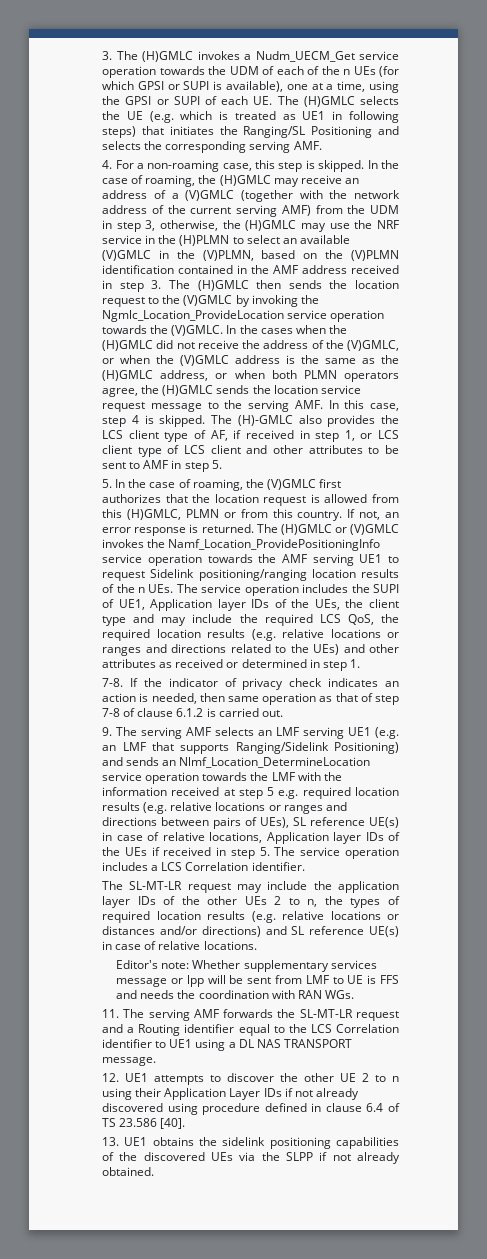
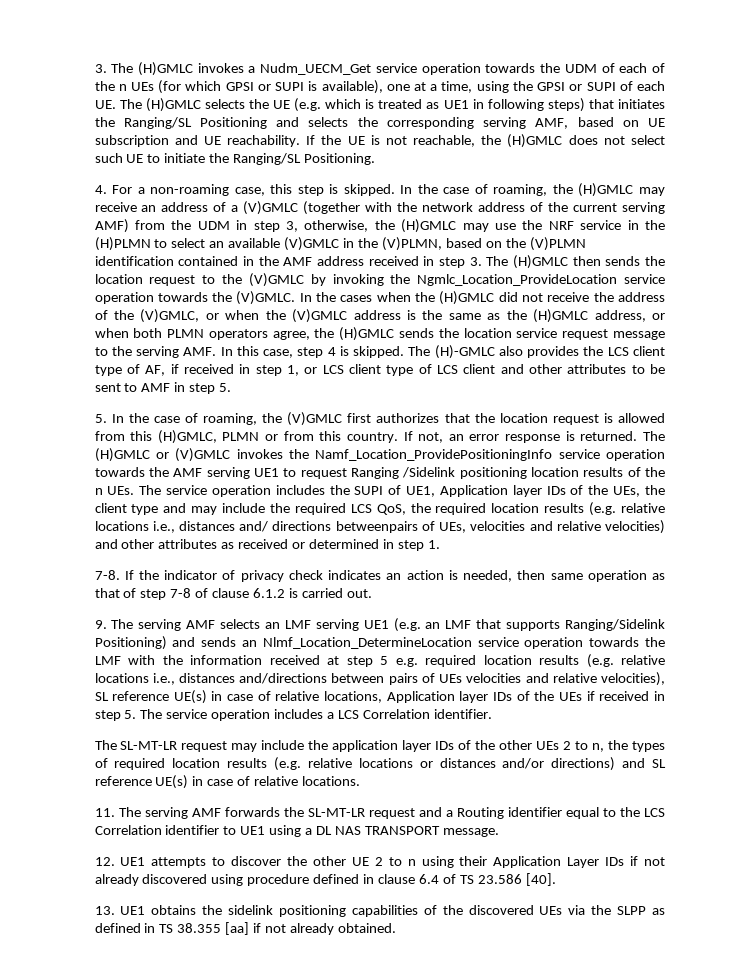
[293,141,322,150] AMF. -> [535,117,665,129] [94,134,665,148] [94,153,376,165] AMF, based on UE subscription and UE reachability. If the UE is not reachable, the (H)GMLC does not select such UE to initiate the Ranging/SL Positioning.
[150,569,307,581] Sidelink positioning/ranging -> [350,467,527,479] Ranging /Sidelink positioning
[387,632,399,638] [102,644,340,656] or ranges and directions related to the UEs) -> [152,520,665,534] i.e., distances and/ directions betweenpairs of UEs, velocities and relative velocities)
[268,802,347,814] [102,817,290,829] or ranges and directions between pairs of UEs), -> [152,672,665,686] i.e., distances and/directions between pairs of UEs velocities and relative velocities),
[116,960,377,972] [116,975,399,987] [116,990,354,999] // Editor's note: Whether supplementary services message or lpp will be sent from LMF to UE is FFS and needs the coordination with RAN WGs. -> (361, 781) none
(314, 1156) none -> [651,908,665,915] [94,922,250,935] as defined in TS 38.355 [aa]

